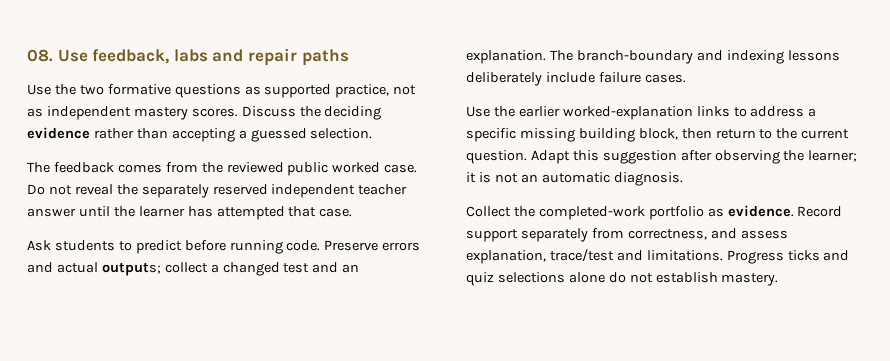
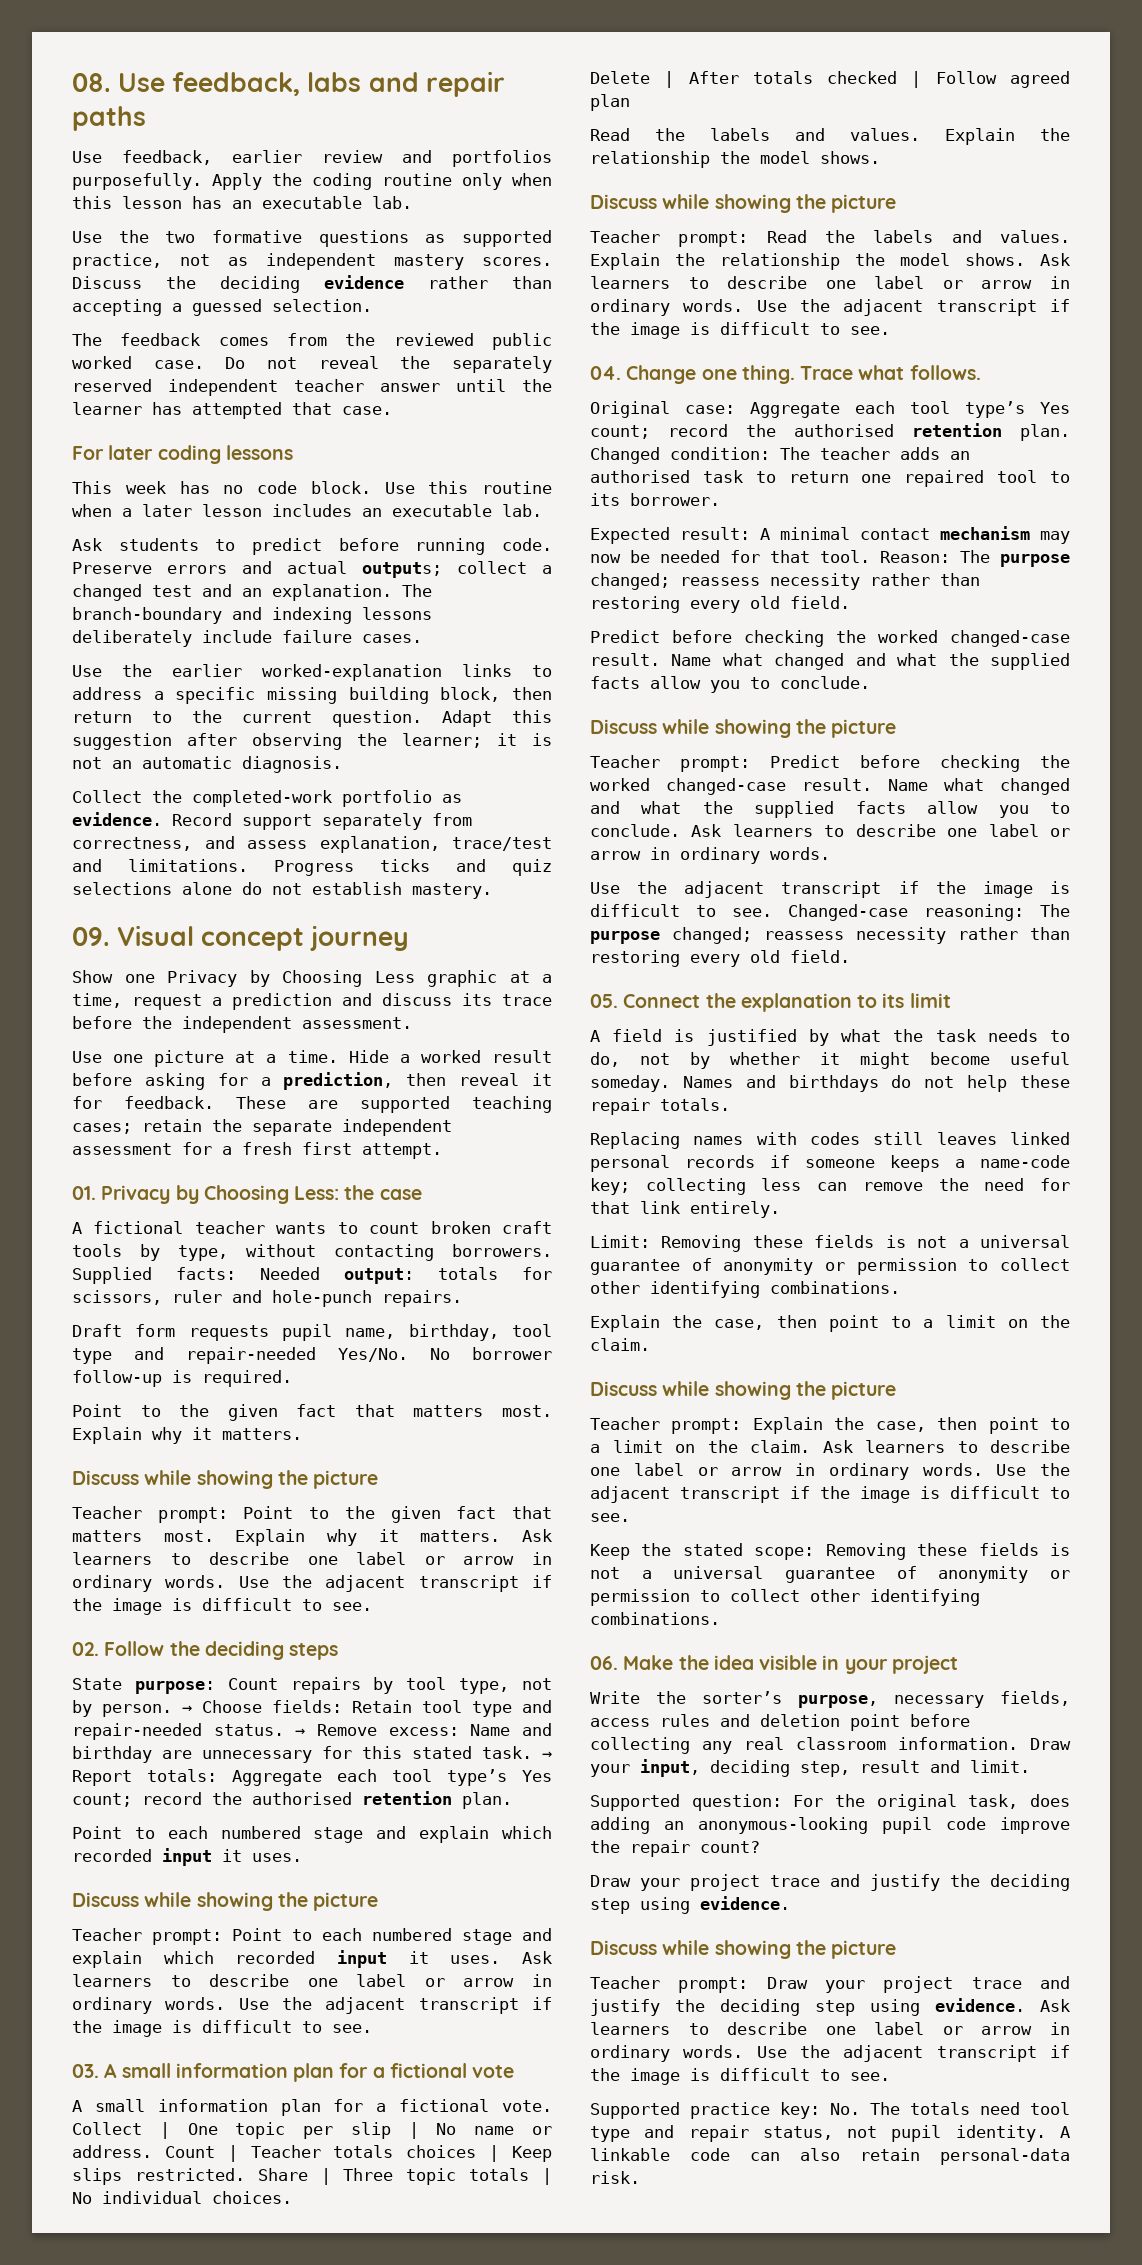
(349, 57) none -> [72,150,552,167] [72,173,552,190] [72,196,412,209] // Use feedback, earlier review and portfolios purposefully. Apply the coding routine only when this lesson has an executable lab.
(353, 212) none -> [72,445,293,464] [72,481,552,494] [72,504,542,517] // For later coding lessons // This week has no code block. Use this routine when a later lesson includes an executable lab.
(779, 279) none -> [72,925,410,951] [72,970,552,987] [72,993,552,1010] [72,1016,412,1033] [72,1050,552,1067] [72,1072,552,1090] [72,1096,552,1113] [72,1119,452,1136] [72,1142,442,1159] [72,1185,422,1204] [72,1221,552,1234] [72,1244,552,1261] [72,1267,552,1284] [72,1290,462,1307] [72,1324,552,1341] [72,1347,552,1364] [72,1370,292,1387] [72,1404,552,1421] [72,1427,302,1444] [72,1470,379,1489] [72,1506,552,1523] [72,1529,552,1546] [72,1552,552,1565] [72,1575,552,1592] [72,1598,372,1615] [72,1641,339,1660] [72,1677,552,1694] [72,1700,552,1717] [72,1723,552,1740] [72,1746,552,1763] [72,1769,552,1786] [72,1791,512,1809] [72,1826,552,1843] [72,1848,302,1866] [72,1892,379,1911] [72,1928,552,1945] [72,1950,552,1968] [72,1974,552,1987] [72,1997,552,2014] [72,2020,372,2037] [72,2063,515,2082] [72,2099,552,2116] [72,2122,552,2139] [72,2145,552,2162] [72,2168,552,2185] [72,2191,292,2204] [590,71,1070,88] [590,94,630,111] [590,128,1070,145] [590,151,880,168] [590,194,897,213] [590,230,1070,247] [590,253,1070,270] [590,276,1070,289] [590,299,1070,316] [590,322,890,339] [590,365,981,384] [590,401,1070,418] [590,423,1070,441] [590,447,970,464] [590,470,1070,487] [590,493,720,506] [590,526,1070,544] [590,550,1070,567] [590,573,980,590] [590,596,850,613] [590,630,1070,647] [590,653,1070,670] [590,676,870,693] [590,719,897,738] [590,755,1070,772] [590,778,1070,795] [590,801,1070,818] [590,824,1070,837] [590,847,830,864] [590,881,1070,898] [590,904,1070,921] [590,927,1070,944] [590,950,850,967] [590,993,951,1012] [590,1029,1070,1046] [590,1052,1070,1069] [590,1075,1070,1092] [590,1098,730,1115] [590,1132,1070,1149] [590,1155,1070,1172] [590,1178,1070,1195] [590,1201,780,1218] [590,1235,1070,1252] [590,1258,1070,1275] [590,1281,900,1298] [590,1315,1070,1332] [590,1338,650,1351] [590,1381,897,1400] [590,1417,1070,1434] [590,1440,1070,1453] [590,1463,1070,1480] [590,1486,1070,1503] [590,1513,630,1522] [590,1543,1070,1560] [590,1566,1070,1583] [590,1589,980,1606] [590,1612,720,1625] [590,1655,958,1674] [590,1691,1070,1708] [590,1714,970,1731] [590,1737,1071,1754] [590,1759,1030,1777] [590,1794,1070,1811] [590,1817,1070,1834] [590,1840,760,1857] [590,1874,1070,1891] [590,1896,790,1914] [590,1940,897,1959] [590,1976,1070,1993] [590,1998,1070,2016] [590,2022,1070,2035] [590,2045,1070,2062] [590,2068,890,2085] [590,2102,1070,2119] [590,2125,1070,2142] [590,2148,1070,2165] [590,2171,640,2184] // 09. Visual concept journey // Show one Privacy by Choosing Less graphic at a time, request a prediction and discuss its trace before the independent assessment. // Use one picture at a time. Hide a worked result before asking for a prediction, then reveal it for feedback. These are supported teaching cases; retain the separate independent assessment for a fresh first attempt. // 01. Privacy by Choosing Less: the case // A fictional teacher wants to count broken craft tools by type, without contacting borrowers. Supplied facts: Needed output: totals for scissors, ruler and hole-punch repairs. // Draft form requests pupil name, birthday, tool type and repair-needed Yes/No. No borrower follow-up is required. // Point to the given fact that matters most. Explain why it matters. // Discuss while showing the picture // Teacher prompt: Point to the given fact that matters most. Explain why it matters. Ask learners to describe one label or arrow in ordinary words. Use the adjacent transcript if the image is difficult to see. // 02. Follow the deciding steps // State purpose: Count repairs by tool type, not by person. → Choose fields: Retain tool type and repair-needed status. → Remove excess: Name and birthday are unnecessary for this stated task. → Report totals: Aggregate each tool type’s Yes count; record the authorised retention plan. // Point to each numbered stage and explain which recorded input it uses. // Discuss while showing the picture // Teacher prompt: Point to each numbered stage and explain which recorded input it uses. Ask learners to describe one label or arrow in ordinary words. Use the adjacent transcript if the image is difficult to see. // 03. A small information plan for a fictional vote // A small information plan for a fictional vote. Collect | One topic per slip | No name or address. Count | Teacher totals choices | Keep slips restricted. Share | Three topic totals | No individual choices. // Delete | After totals checked | Follow agreed plan // Read the labels and values. Explain the relationship the model shows. // Discuss while showing the picture // Teacher prompt: Read the labels and values. Explain the relationship the model shows. Ask learners to describe one label or arrow in ordinary words. Use the adjacent transcript if the image is difficult to see. // 04. Change one thing. Trace what follows. // Original case: Aggregate each tool type’s Yes count; record the authorised retention plan. Changed condition: The teacher adds an authorised task to return one repaired tool to its borrower. // Expected result: A minimal contact mechanism may now be needed for that tool. Reason: The purpose changed; reassess necessity rather than restoring every old field. // Predict before checking the worked changed-case result. Name what changed and what the supplied facts allow you to conclude. // Discuss while showing the picture // Teacher prompt: Predict before checking the worked changed-case result. Name what changed and what the supplied facts allow you to conclude. Ask learners to describe one label or arrow in ordinary words. // Use the adjacent transcript if the image is difficult to see. Changed-case reasoning: The purpose changed; reassess necessity rather than restoring every old field. // 05. Connect the explanation to its limit // A field is justified by what the task needs to do, not by whether it might become useful someday. Names and birthdays do not help these repair totals. // Replacing names with codes still leaves linked personal records if someone keeps a name-code key; collecting less can remove the need for that link entirely. // Limit: Removing these fields is not a universal guarantee of anonymity or permission to collect other identifying combinations. // Explain the case, then point to a limit on the claim. // Discuss while showing the picture // Teacher prompt: Explain the case, then point to a limit on the claim. Ask learners to describe one label or arrow in ordinary words. Use the adjacent transcript if the image is difficult to see. // Keep the stated scope: Removing these fields is not a universal guarantee of anonymity or permission to collect other identifying combinations. // 06. Make the idea visible in your project // Write the sorter’s purpose, necessary fields, access rules and deletion point before collecting any real classroom information. Draw your input, deciding step, result and limit. // Supported question: For the original task, does adding an anonymous-looking pupil code improve the repair count? // Draw your project trace and justify the deciding step using evidence. // Discuss while showing the picture // Teacher prompt: Draw your project trace and justify the deciding step using evidence. Ask learners to describe one label or arrow in ordinary words. Use the adjacent transcript if the image is difficult to see. // Supported practice key: No. The totals need tool type and repair status, not pupil identity. A linkable code can also retain personal-data risk.

